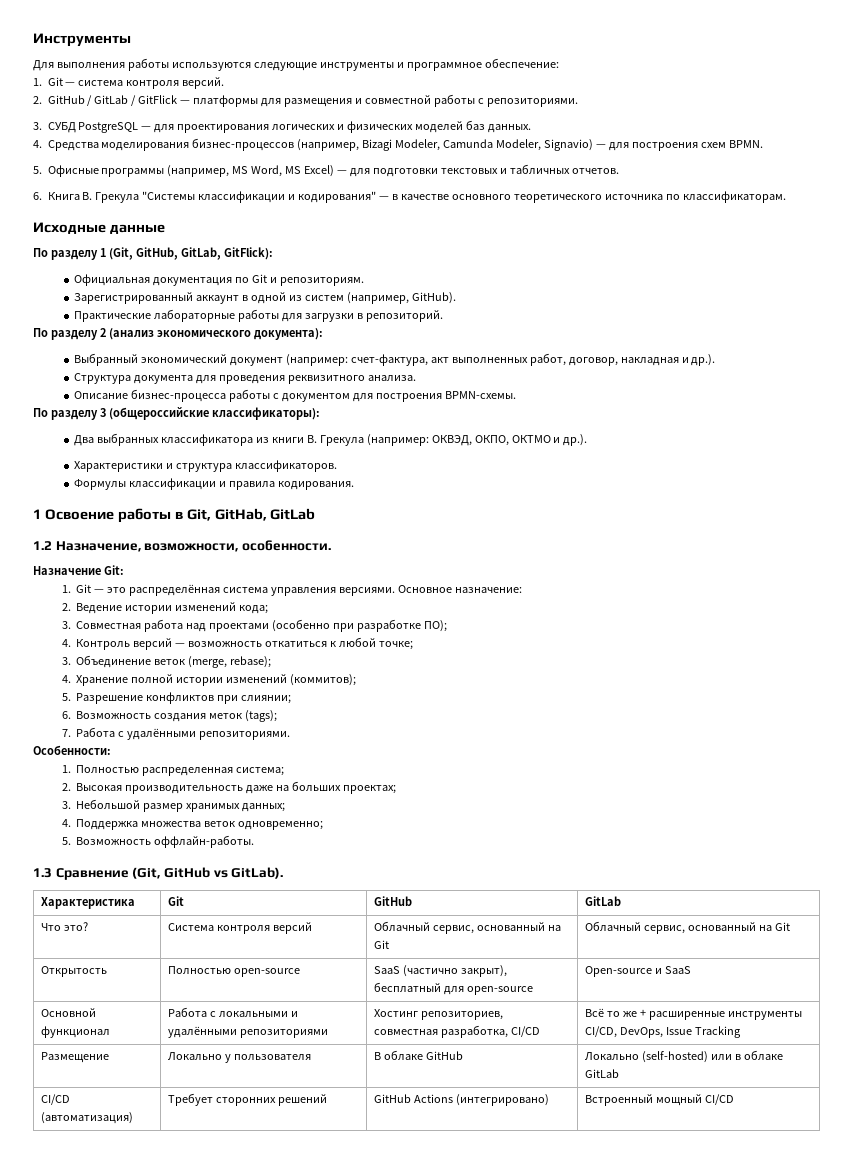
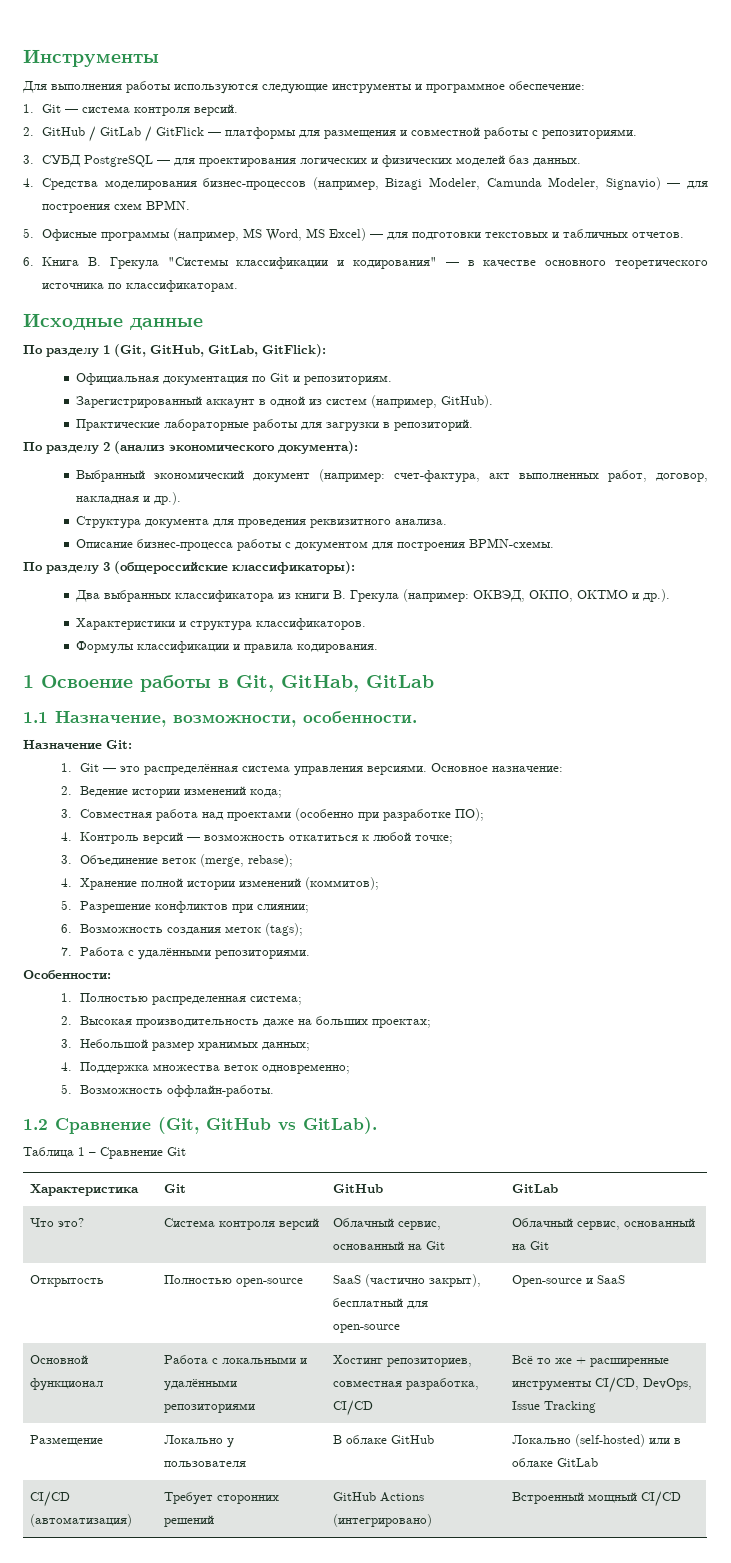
[33,541,52,550] 1.2 -> [23,712,48,723] 1.1
[33,868,52,878] 1.3 -> [23,1119,48,1130] 1.2
(284, 873) none -> [23,1147,186,1159] // Таблица 1 – Сравнение Git

